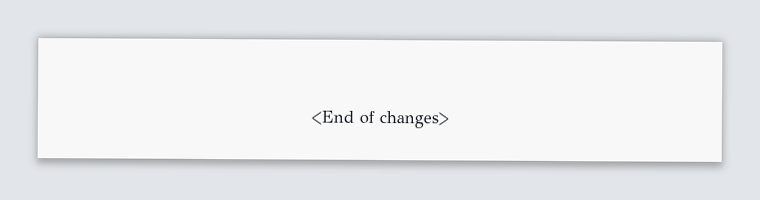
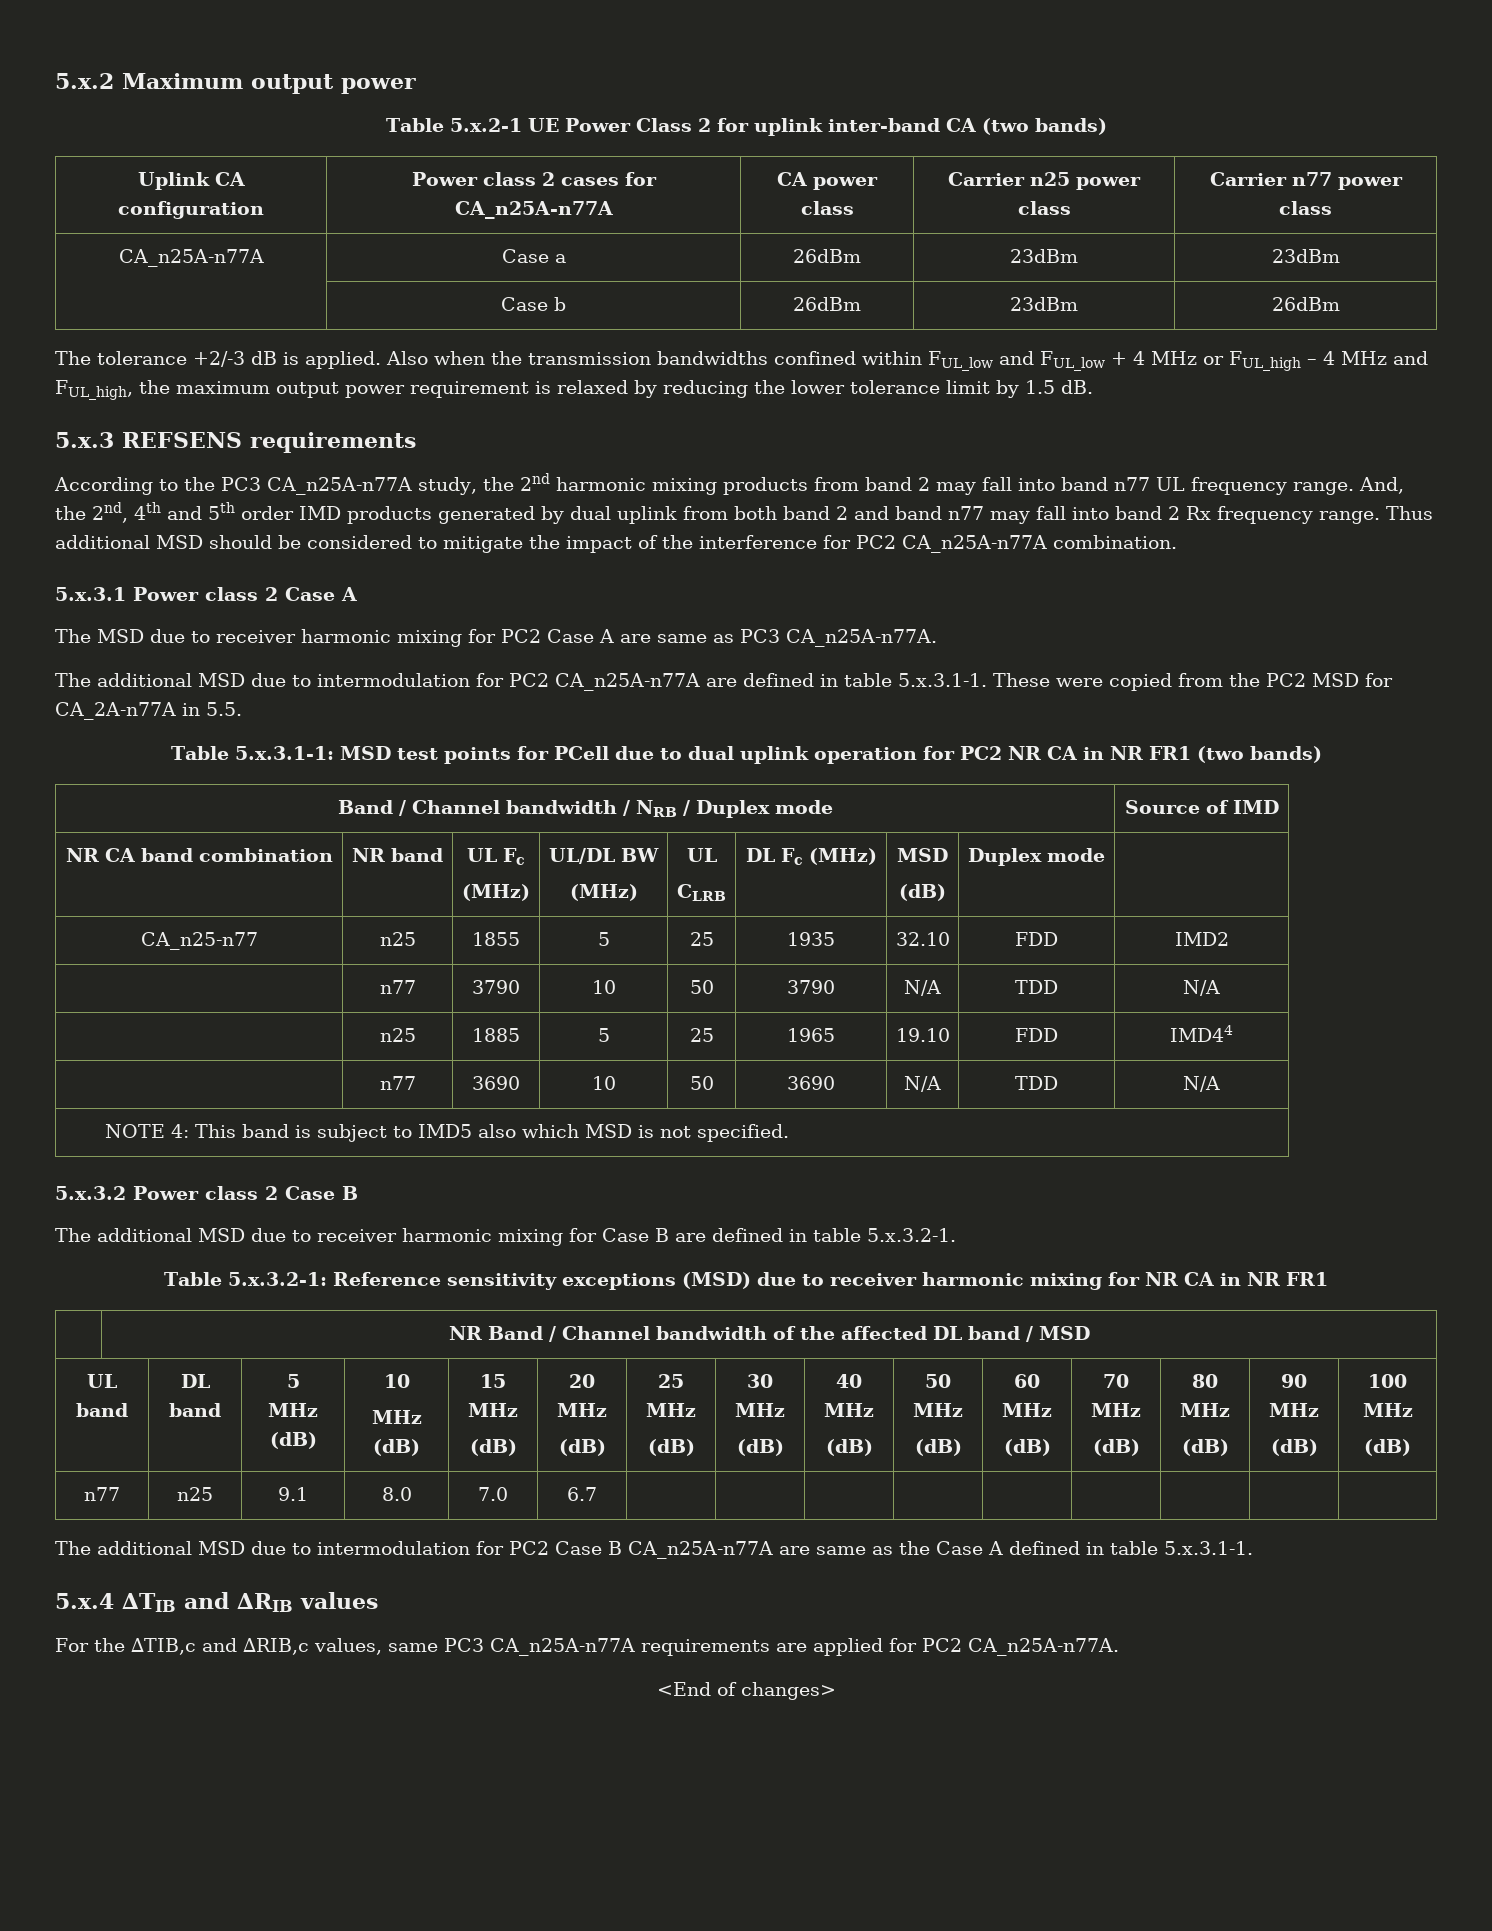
(310, 117) none -> [55,73,416,94] [385,118,1107,136] [137,172,245,190] [118,201,264,219] [411,172,657,186] [454,201,613,219] [777,172,878,190] [800,201,854,215] [948,172,1141,190] [1017,201,1071,215] [1209,172,1403,190] [1279,201,1332,215] [118,249,264,267] [501,249,566,263] [793,249,861,263] [1010,249,1078,263] [1271,249,1340,263] [501,297,566,311] [793,297,861,311] [1010,297,1078,311] [1271,297,1340,311] [55,351,1428,371] [55,380,1093,400] [55,432,416,453] [54,473,1404,495] [55,502,1433,524] [55,535,1177,553] [55,587,357,601] [55,629,937,647] [55,673,1393,691] [55,702,242,720] [170,746,1322,764] [337,800,833,818] [1124,800,1279,814] [65,848,333,862] [352,848,443,862] [467,848,525,865] [462,884,530,901] [549,848,659,864] [569,884,638,901] [686,848,717,862] [677,884,726,901] [745,848,877,865] [897,848,948,862] [899,884,946,901] [968,848,1105,866] [140,932,258,950] [379,932,416,946] [472,932,520,946] [597,932,610,946] [689,932,714,946] [787,932,835,946] [895,932,950,946] [1015,932,1058,946] [1174,932,1229,946] [379,980,416,994] [472,980,520,994] [591,980,616,994] [689,980,714,994] [787,980,835,994] [904,980,941,996] [1015,980,1058,994] [1183,980,1220,996] [379,1028,416,1042] [472,1028,520,1042] [597,1028,610,1042] [689,1028,714,1042] [787,1028,835,1042] [895,1028,950,1042] [1015,1028,1058,1042] [1170,1025,1233,1042] [379,1076,416,1090] [472,1076,520,1090] [591,1076,616,1090] [689,1076,714,1090] [787,1076,835,1090] [904,1076,941,1092] [1015,1076,1058,1090] [1183,1076,1220,1092] [105,1124,790,1142] [55,1186,358,1200] [55,1228,956,1246] [164,1272,1328,1290] [448,1326,1090,1342] [87,1374,117,1388] [76,1403,128,1417] [180,1374,210,1388] [169,1403,221,1417] [286,1374,300,1388] [268,1403,318,1417] [269,1432,317,1449] [383,1374,410,1388] [371,1410,422,1424] [373,1439,420,1456] [480,1374,506,1388] [468,1403,518,1417] [469,1439,517,1456] [569,1374,595,1388] [557,1403,607,1417] [558,1439,606,1456] [658,1374,684,1388] [646,1403,696,1417] [647,1439,695,1456] [747,1374,773,1388] [735,1403,785,1417] [736,1439,784,1456] [836,1374,862,1388] [824,1403,874,1417] [825,1439,873,1456] [925,1374,951,1388] [913,1403,963,1417] [914,1439,962,1456] [1014,1374,1040,1388] [1002,1403,1052,1417] [1003,1439,1051,1456] [1103,1374,1129,1388] [1091,1403,1141,1417] [1092,1439,1140,1456] [1192,1374,1218,1388] [1180,1403,1230,1417] [1181,1439,1229,1456] [1281,1374,1307,1388] [1269,1403,1319,1417] [1270,1439,1318,1456] [1368,1374,1407,1388] [1362,1403,1413,1417] [1364,1439,1411,1456] [84,1487,120,1501] [177,1487,213,1501] [278,1487,308,1501] [381,1487,412,1501] [478,1487,508,1501] [567,1487,597,1501] [55,1541,1253,1559] [55,1592,378,1612] [55,1638,1119,1656] 5.x.2 Maximum output power // Table 5.x.2-1 UE Power Class 2 for uplink inter-band CA (two bands) // Uplink CA configuration | Power class 2 cases for CA_n25A-n77A | CA power class | Carrier n25 power class | Carrier n77 power class // CA_n25A-n77A | Case a | 26dBm | 23dBm | 23dBm // | Case b | 26dBm | 23dBm | 26dBm // The tolerance +2/-3 dB is applied. Also when the transmission bandwidths confined within FUL_low and FUL_low + 4 MHz or FUL_high – 4 MHz and FUL_high, the maximum output power requirement is relaxed by reducing the lower tolerance limit by 1.5 dB. // 5.x.3 REFSENS requirements // According to the PC3 CA_n25A-n77A study, the 2nd harmonic mixing products from band 2 may fall into band n77 UL frequency range. And, the 2nd, 4th and 5th order IMD products generated by dual uplink from both band 2 and band n77 may fall into band 2 Rx frequency range. Thus additional MSD should be considered to mitigate the impact of the interference for PC2 CA_n25A-n77A combination. // 5.x.3.1 Power class 2 Case A // The MSD due to receiver harmonic mixing for PC2 Case A are same as PC3 CA_n25A-n77A. // The additional MSD due to intermodulation for PC2 CA_n25A-n77A are defined in table 5.x.3.1-1. These were copied from the PC2 MSD for CA_2A-n77A in 5.5. // Table 5.x.3.1-1: MSD test points for PCell due to dual uplink operation for PC2 NR CA in NR FR1 (two bands) // Band / Channel bandwidth / NRB / Duplex mode | Source of IMD // NR CA band combination | NR band | UL Fc // (MHz) | UL/DL BW // (MHz) | UL // CLRB | DL Fc (MHz) | MSD // (dB) | Duplex mode | // CA_n25-n77 | n25 | 1855 | 5 | 25 | 1935 | 32.10 | FDD | IMD2 // | n77 | 3790 | 10 | 50 | 3790 | N/A | TDD | N/A // | n25 | 1885 | 5 | 25 | 1965 | 19.10 | FDD | IMD44 // | n77 | 3690 | 10 | 50 | 3690 | N/A | TDD | N/A // NOTE 4: This band is subject to IMD5 also which MSD is not specified. // 5.x.3.2 Power class 2 Case B // The additional MSD due to receiver harmonic mixing for Case B are defined in table 5.x.3.2-1. // Table 5.x.3.2-1: Reference sensitivity exceptions (MSD) due to receiver harmonic mixing for NR CA in NR FR1 // | NR Band / Channel bandwidth of the affected DL band / MSD // UL band | DL band | 5 // MHz (dB) | 10 // MHz (dB) | 15 MHz // (dB) | 20 MHz // (dB) | 25 MHz // (dB) | 30 MHz // (dB) | 40 MHz // (dB) | 50 MHz // (dB) | 60 MHz // (dB) | 70 MHz // (dB) | 80 MHz // (dB) | 90 MHz // (dB) | 100 MHz // (dB) // n77 | n25 | 9.1 | 8.0 | 7.0 | 6.7 | | | | | | | | | // The additional MSD due to intermodulation for PC2 Case B CA_n25A-n77A are same as the Case A defined in table 5.x.3.1-1. // 5.x.4 ∆TIB and ∆RIB values // For the ∆TIB,c and ∆RIB,c values, same PC3 CA_n25A-n77A requirements are applied for PC2 CA_n25A-n77A. //

